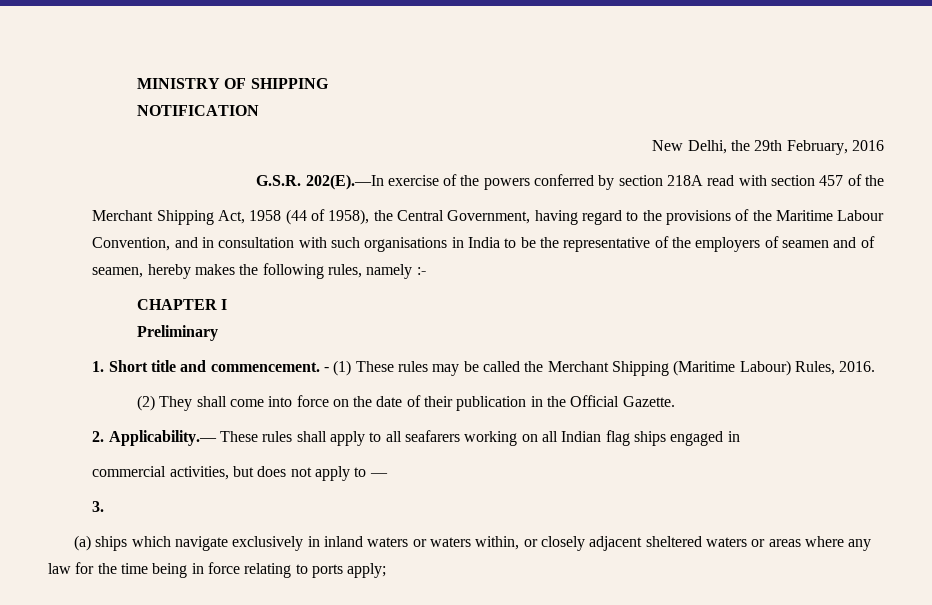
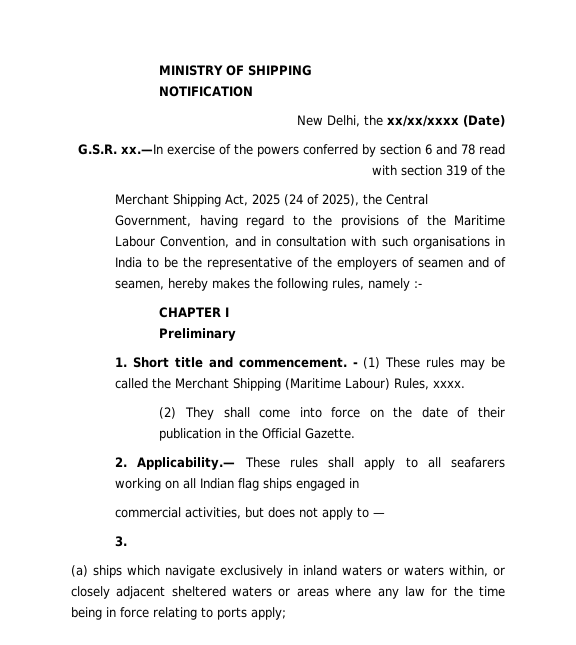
[754,140,885,155] 29th February, 2016 -> [387,115,505,127] xx/xx/xxxx (Date)
[305,174,384,190] 202(E).—In -> [121,144,163,154] xx.—In
[667,175,704,186] 218A -> [425,144,475,155] 6 and 78
[819,175,844,186] 457 -> [446,165,467,176] 319
[249,209,370,225] 1958 (44 of 1958), -> [252,194,360,206] 2025 (24 of 2025),
[839,361,876,372] 2016. -> [433,380,466,388] xxxx.

